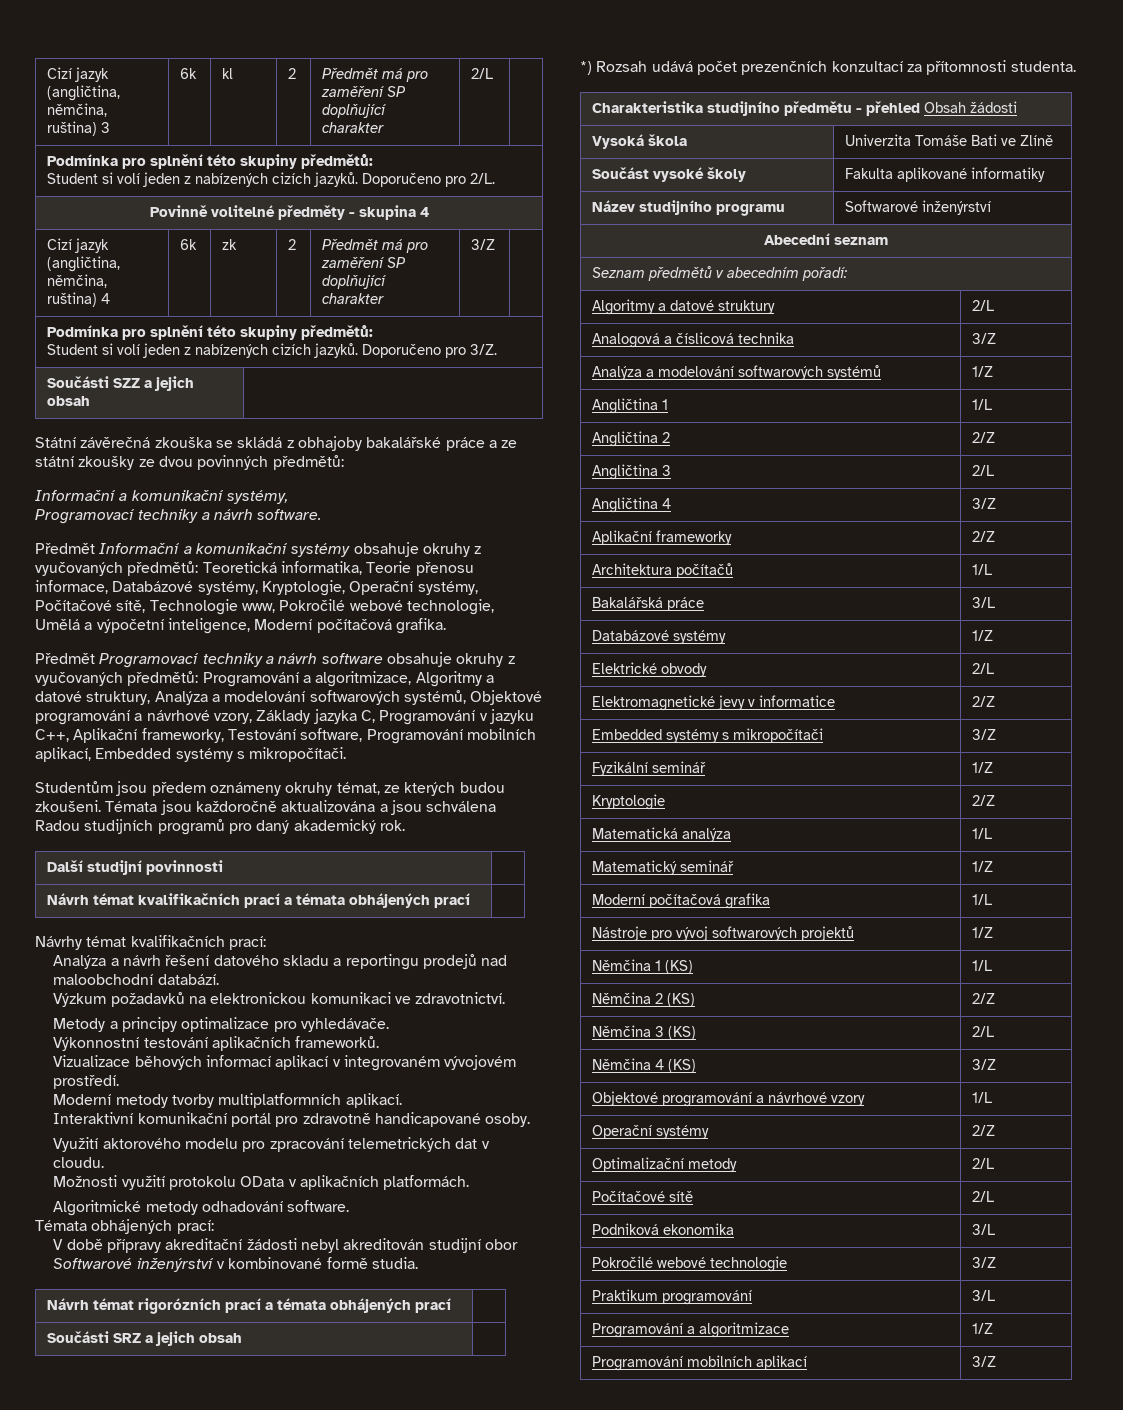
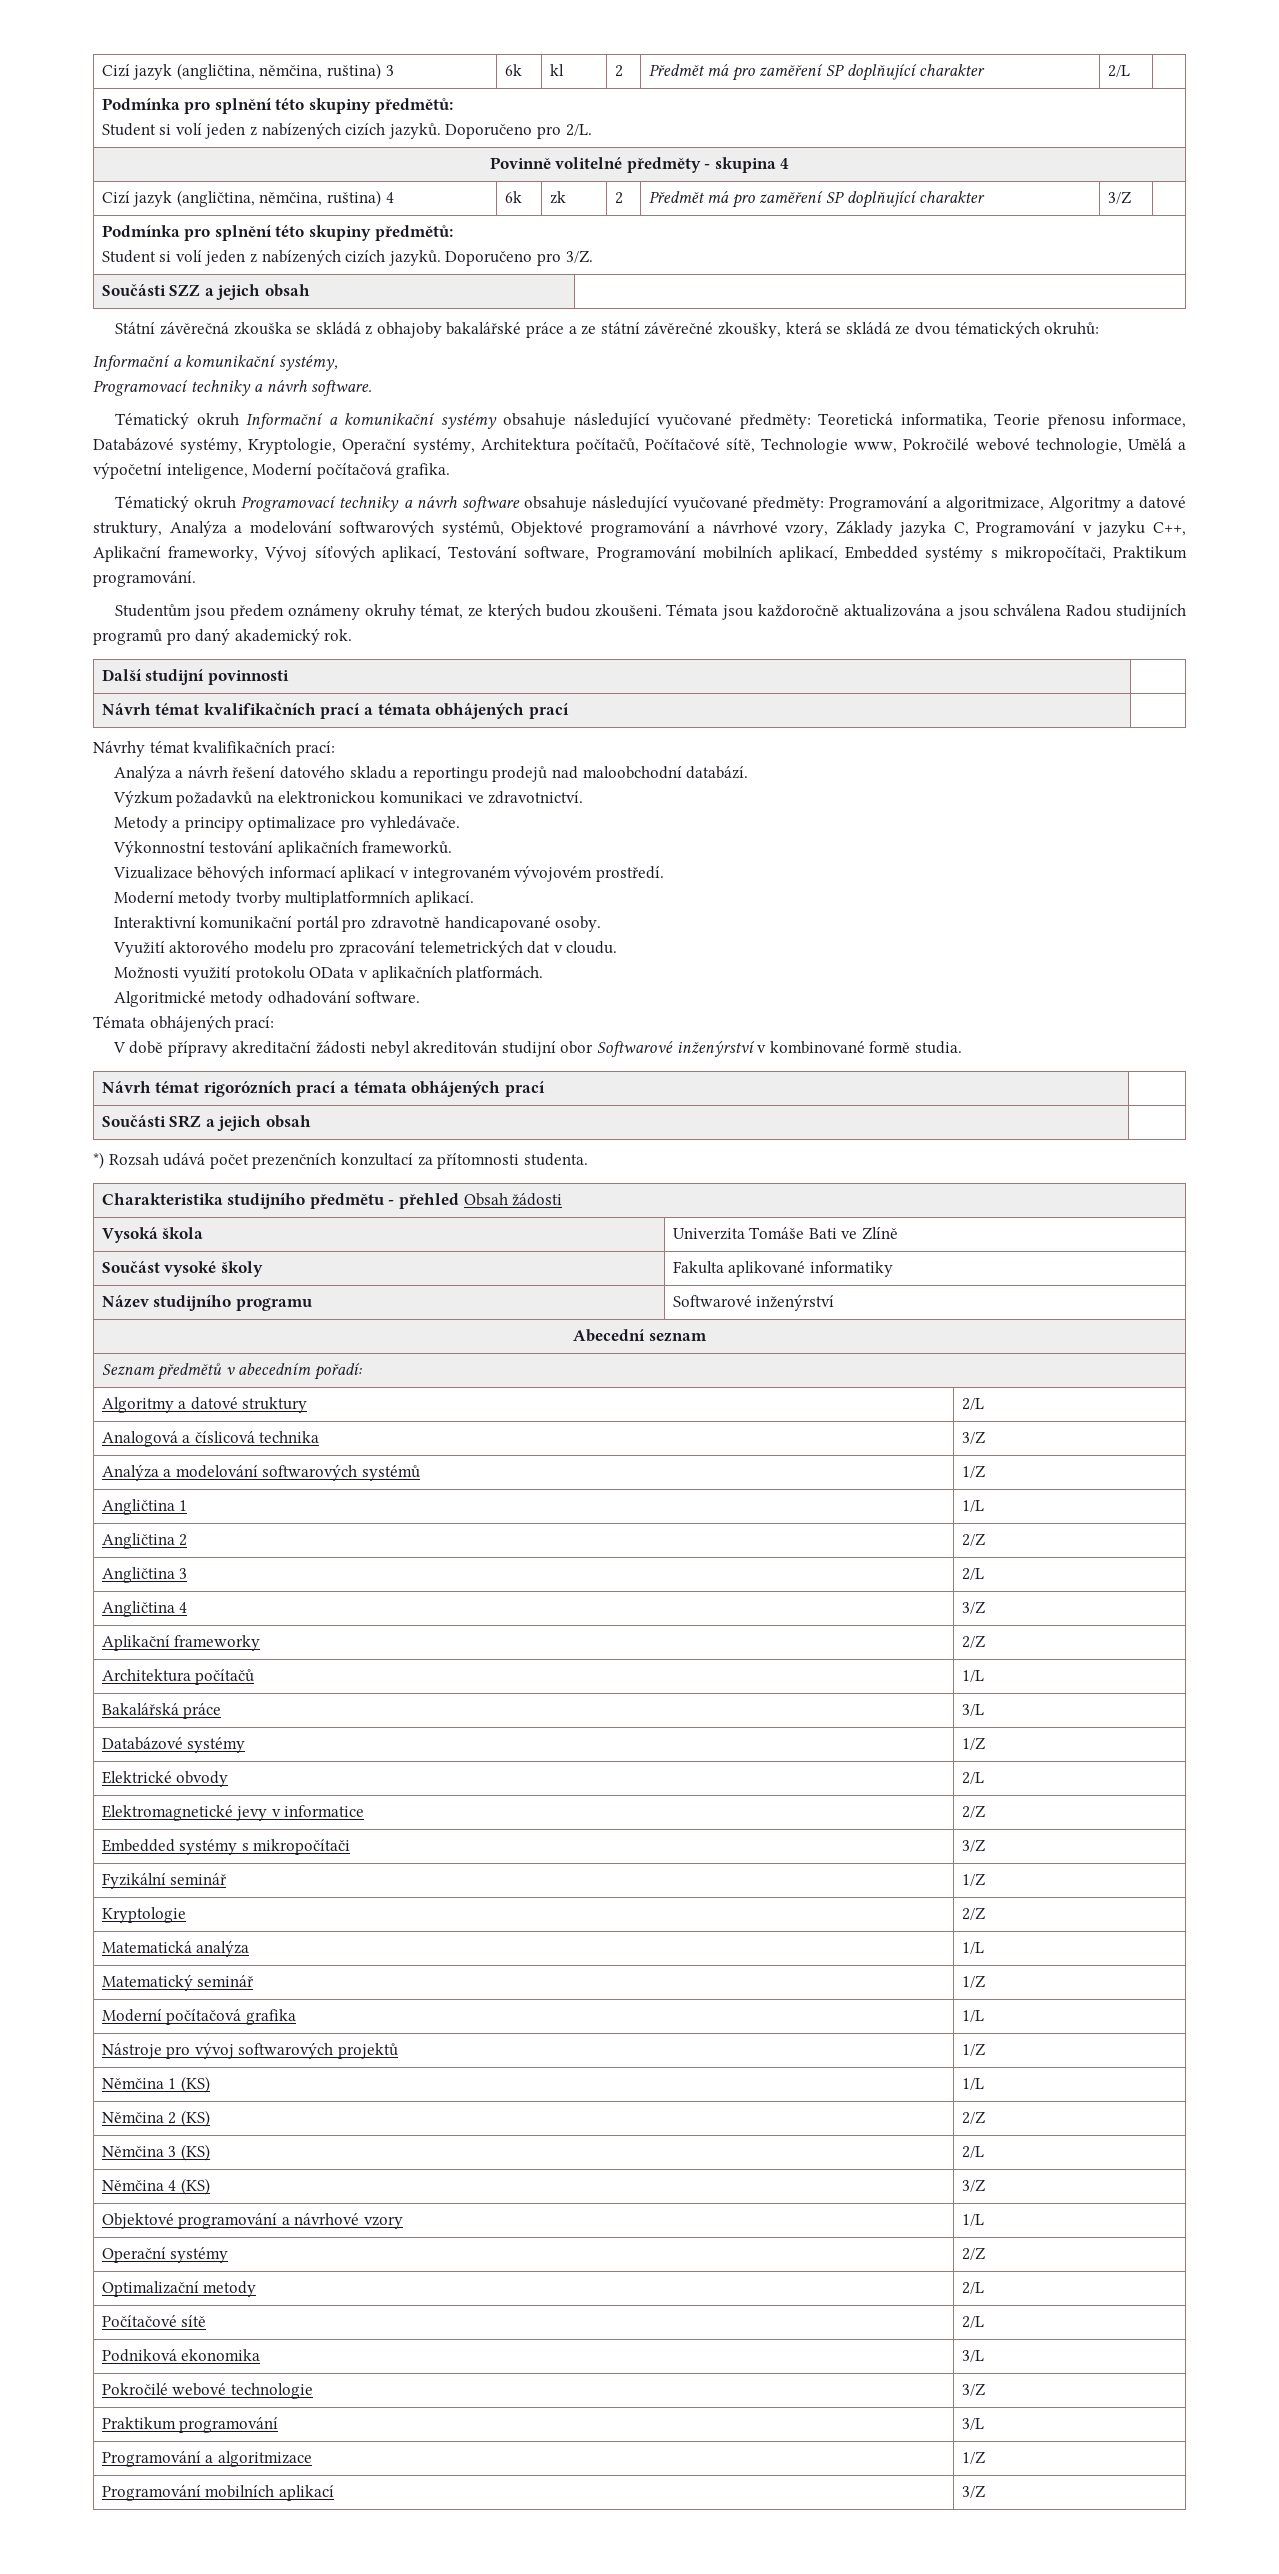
[78,455,344,470] zkoušky ze dvou povinných předmětů: -> [644,321,1100,338] závěrečné zkoušky, která se skládá ze dvou tématických okruhů:
[35,543,95,554] Předmět -> [115,412,239,429] Tématický okruh
[422,543,482,557] [35,561,199,576] okruhy z vyučovaných předmětů: -> [573,413,811,429] následující vyučované předměty:
(478, 588) none -> [480,438,639,454] Architektura počítačů,
[35,653,95,664] Předmět -> [115,495,237,512] Tématický okruh
[456,653,515,667] [35,671,199,686] okruhy z vyučovaných předmětů: -> [591,496,824,512] následující vyučované předměty:
(224, 735) none -> [264,545,441,562] Vývoj síťových aplikací,
[249,747,347,762] mikropočítači. -> [1004,546,1187,562] [93,571,196,587] mikropočítači, Praktikum programování.

